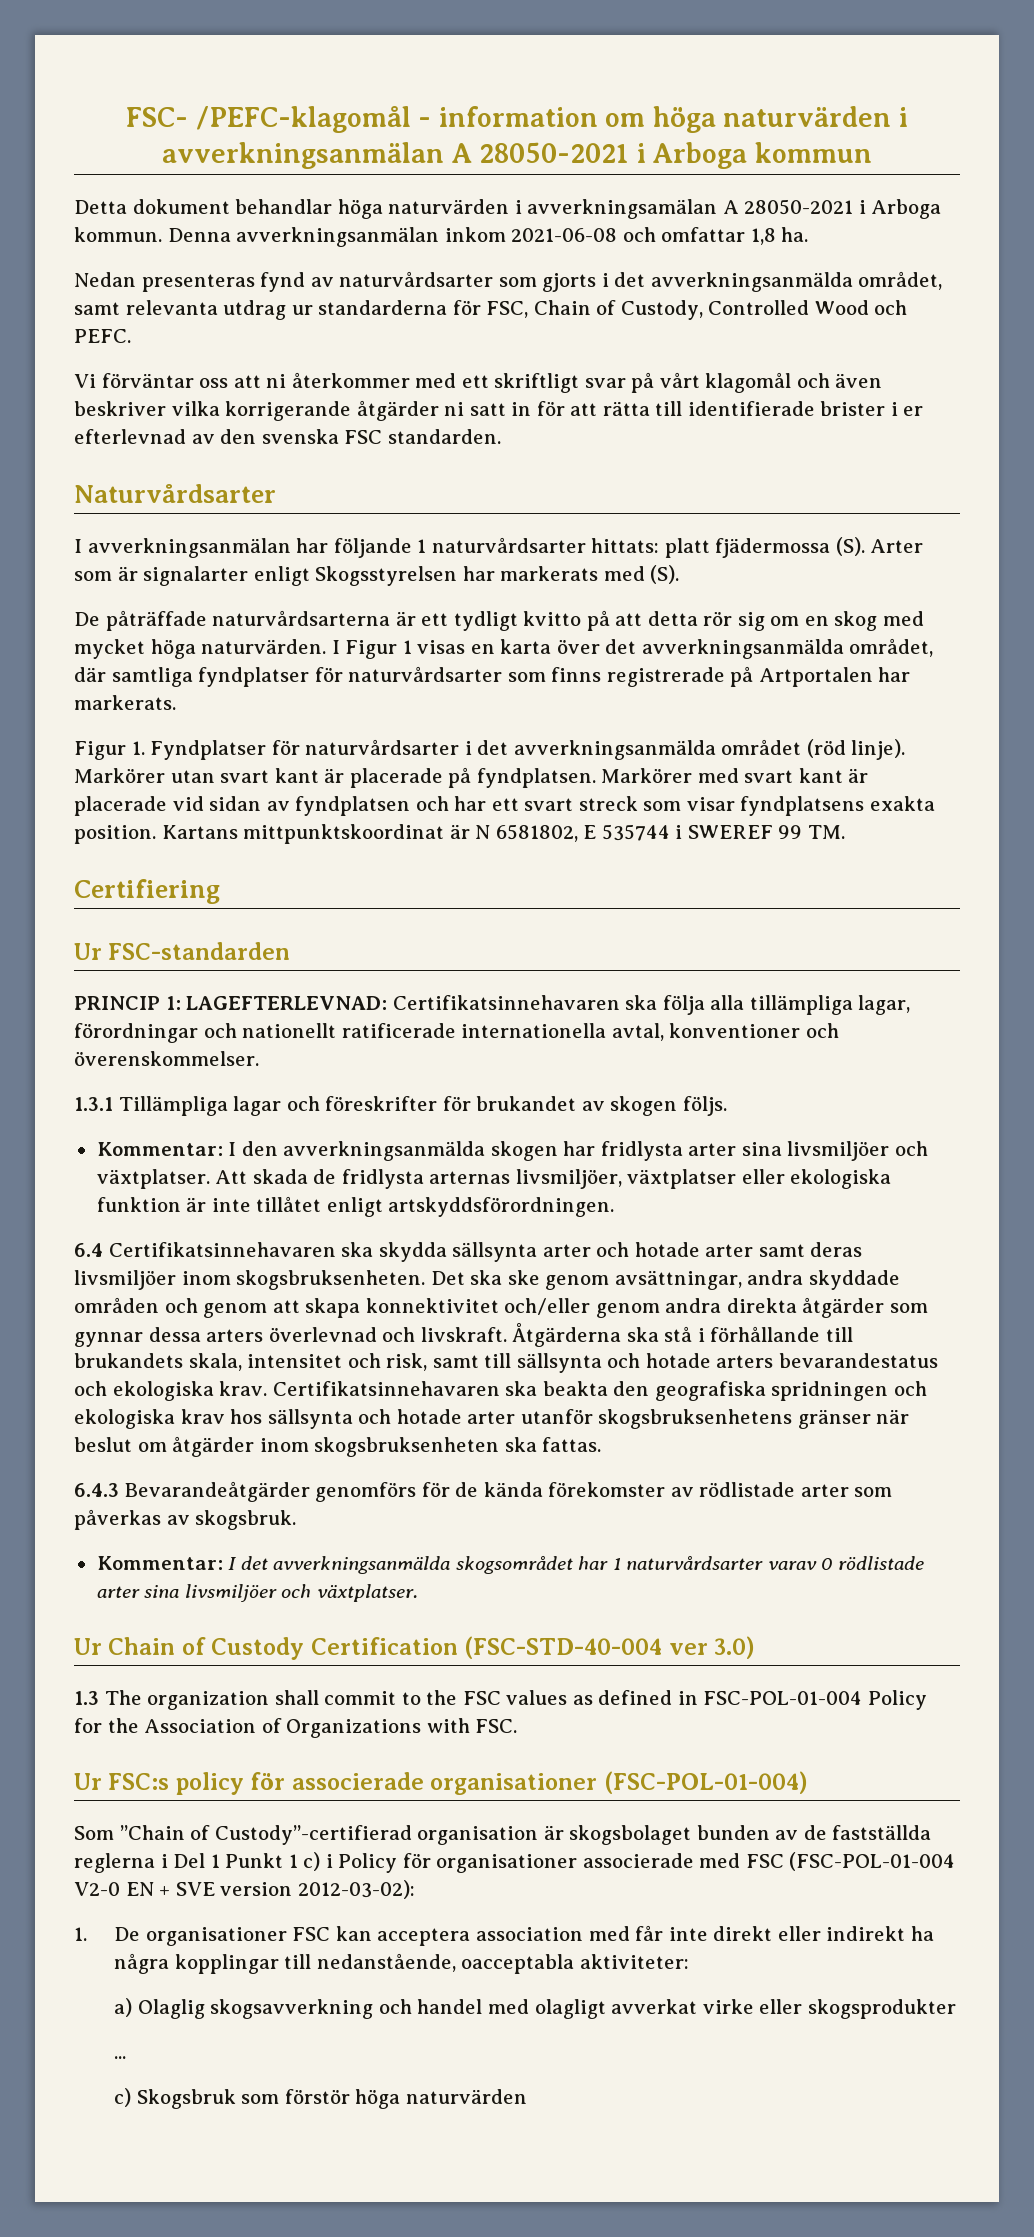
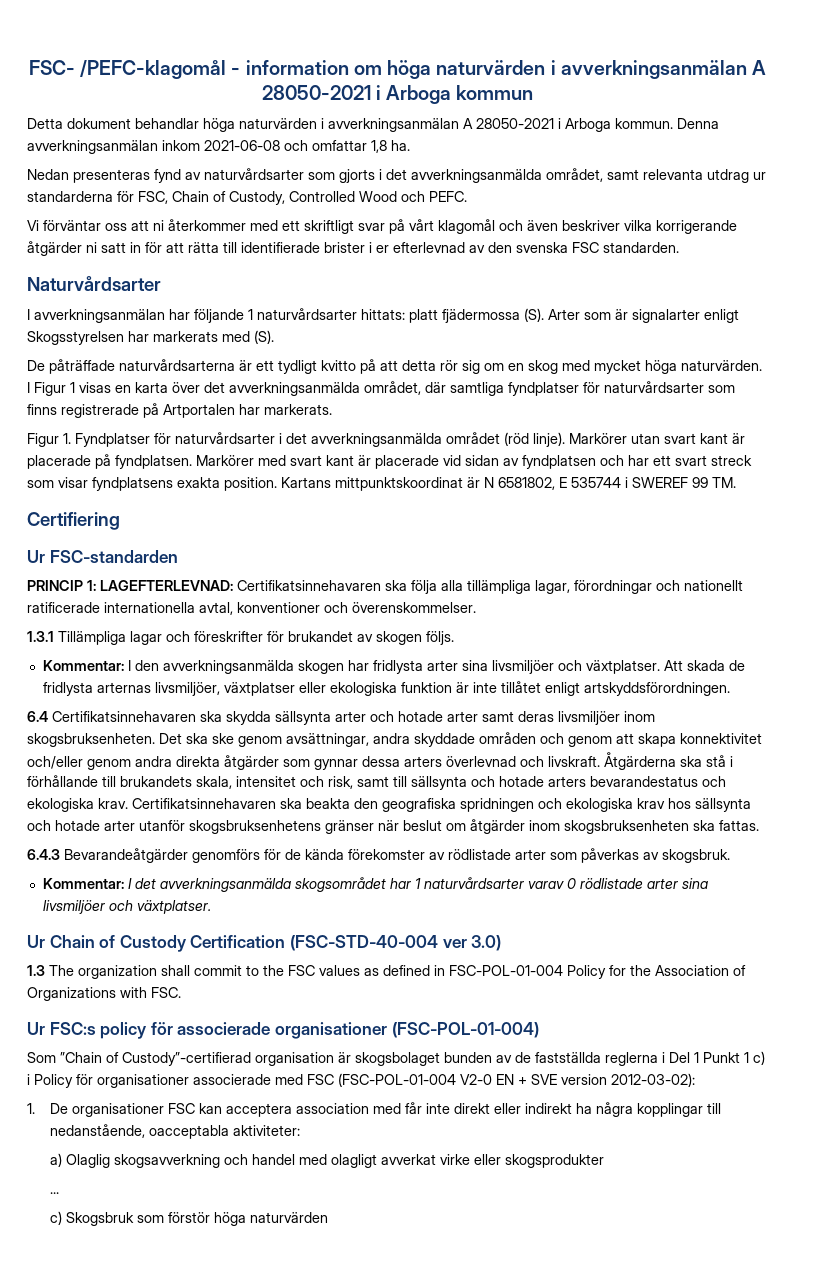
[527,199,718,219] avverkningsamälan -> [328,118,459,132] avverkningsanmälan

